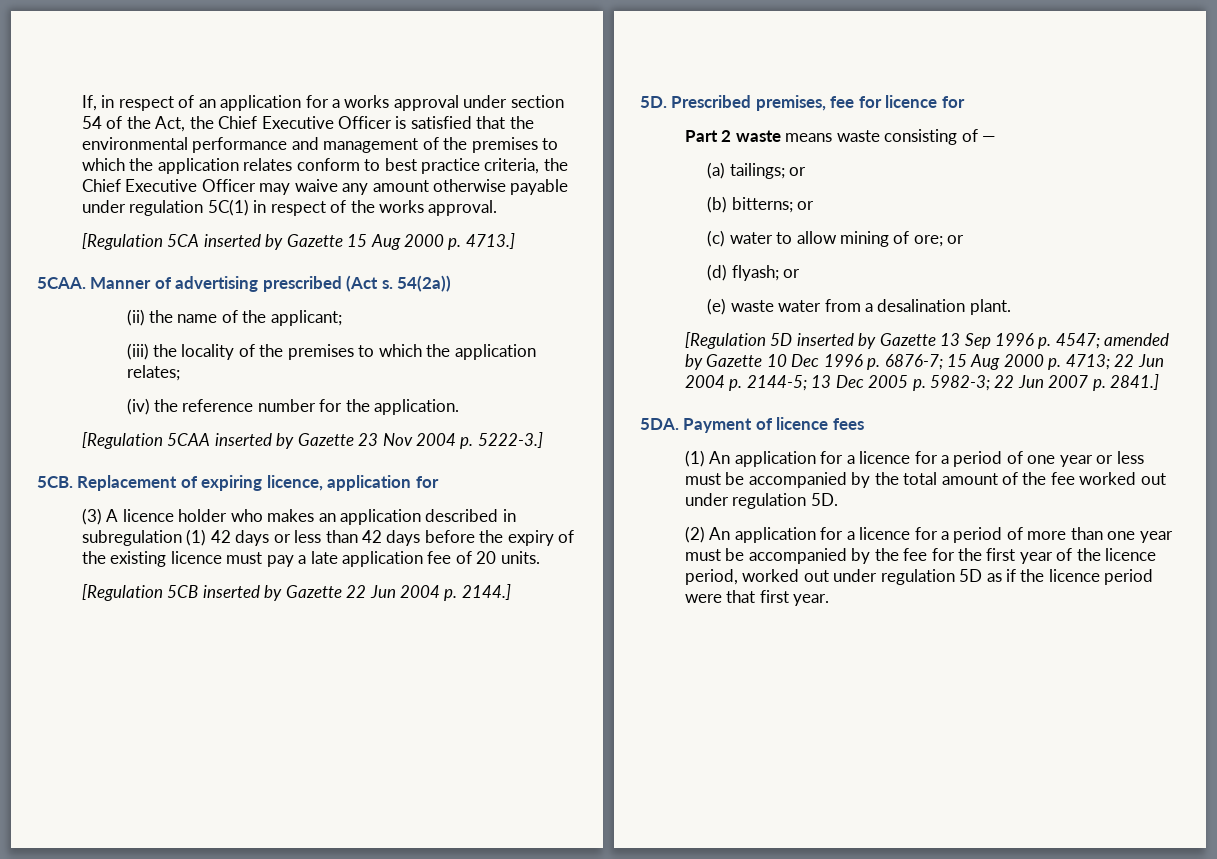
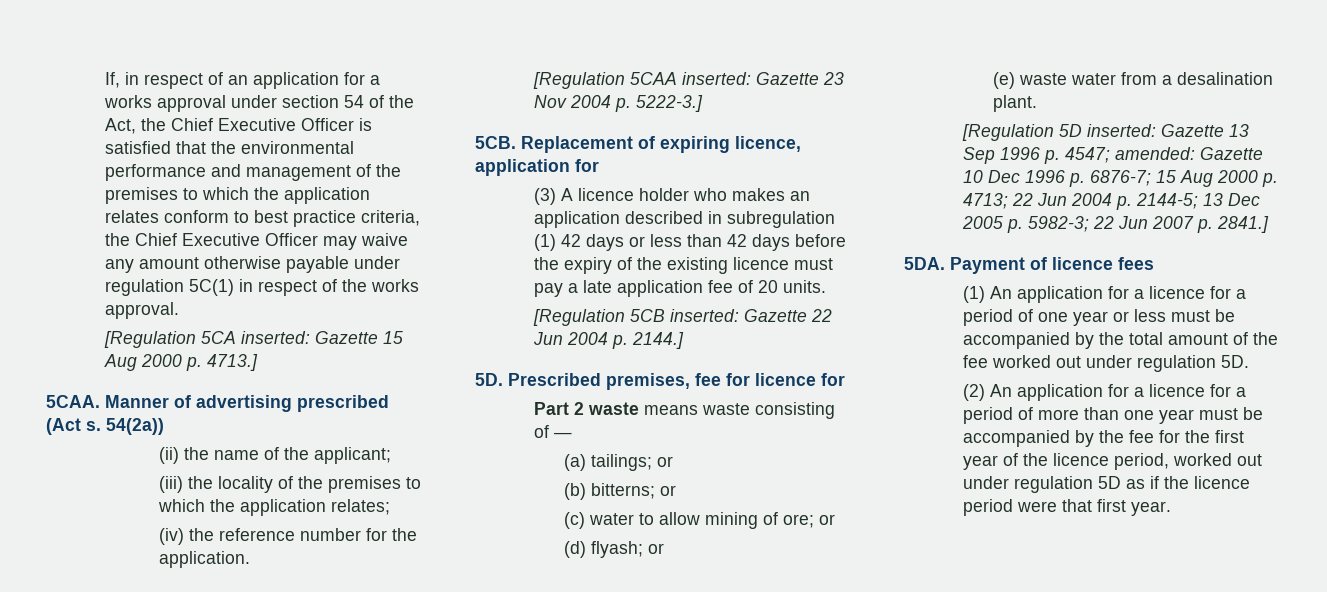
[203,234,284,250] inserted by -> [241,331,311,344] inserted:
[214,433,295,449] inserted by -> [682,72,752,85] inserted:
[202,585,283,601] inserted by -> [670,309,740,322] inserted:
[796,333,877,349] inserted by -> [1087,124,1157,137] inserted:
[1104,333,1170,346] [684,354,703,370] amended by -> [1115,147,1196,160] amended:

